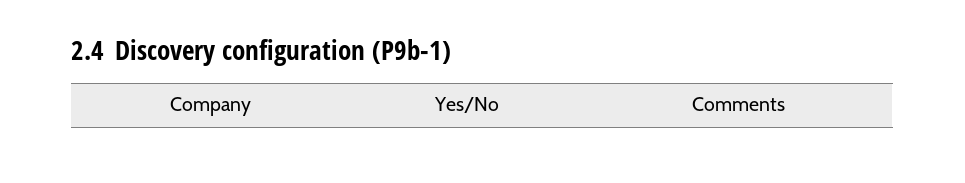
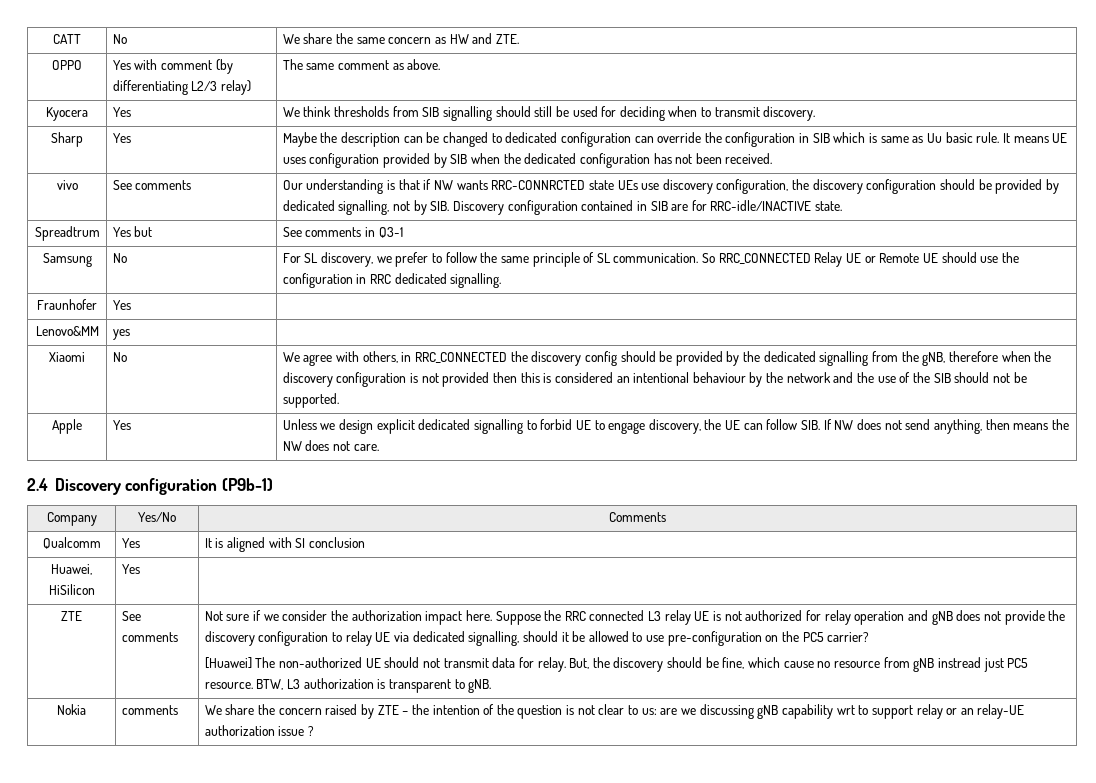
(71, 50) none -> [53,34,81,44] [112,34,127,44] [282,33,519,44] [52,60,82,70] [112,59,233,74] [112,80,252,95] [282,59,441,70] [46,107,88,121] [112,107,131,117] [282,106,816,121] [51,132,83,147] [112,133,131,143] [282,132,1068,147] [282,153,773,168] [56,180,78,190] [112,180,192,190] [282,179,1059,194] [282,200,843,215] [34,226,100,241] [112,226,153,237] [282,227,403,238] [42,253,92,267] [112,253,127,263] [282,252,1019,267] [282,273,502,288] [37,299,97,310] [112,300,131,310] [35,326,99,336] [112,329,130,340] [49,352,85,362] [112,352,127,362] [282,351,1052,366] [282,372,1027,387] [282,393,339,408] [52,419,82,434] [112,420,131,430] [282,419,1069,434] [282,440,379,451] CATT | No | We share the same concern as HW and ZTE. // OPPO | Yes with comment (by differentiating L2/3 relay) | The same comment as above. // Kyocera | Yes | We think thresholds from SIB signalling should still be used for deciding when to transmit discovery. // Sharp | Yes | Maybe the description can be changed to dedicated configuration can override the configuration in SIB which is same as Uu basic rule. It means UE uses configuration provided by SIB when the dedicated configuration has not been received. // vivo | See comments | Our understanding is that if NW wants RRC-CONNRCTED state UEs use discovery configuration, the discovery configuration should be provided by dedicated signalling, not by SIB. Discovery configuration contained in SIB are for RRC-idle/INACTIVE state. // Spreadtrum | Yes but | See comments in Q3-1 // Samsung | No | For SL discovery, we prefer to follow the same principle of SL communication. So RRC_CONNECTED Relay UE or Remote UE should use the configuration in RRC dedicated signalling. // Fraunhofer | Yes | // Lenovo&MM | yes | // Xiaomi | No | We agree with others, in RRC_CONNECTED the discovery config should be provided by the dedicated signalling from the gNB, therefore when the discovery configuration is not provided then this is considered an intentional behaviour by the network and the use of the SIB should not be supported. // Apple | Yes | Unless we design explicit dedicated signalling to forbid UE to engage discovery, the UE can follow SIB. If NW does not send anything, then means the NW does not care. //
(785, 104) none -> [42,537,101,549] [121,538,140,548] [204,537,365,552] [51,564,92,575] [48,584,95,595] [121,564,140,574] [61,611,82,621] [121,611,141,621] [121,632,178,642] [204,610,1066,625] [204,631,870,646] [204,657,1029,672] [204,678,492,693] [57,704,86,715] [121,705,178,715] [204,704,1025,719] [204,725,315,736] // Qualcomm | Yes | It is aligned with SI conclusion // Huawei, HiSilicon | Yes | // ZTE | See comments | Not sure if we consider the authorization impact here. Suppose the RRC connected L3 relay UE is not authorized for relay operation and gNB does not provide the discovery configuration to relay UE via dedicated signalling, should it be allowed to use pre-configuration on the PC5 carrier? // [Huawei] The non-authorized UE should not transmit data for relay. But, the discovery should be fine, which cause no resource from gNB instread just PC5 resource. BTW, L3 authorization is transparent to gNB. // Nokia | comments | We share the concern raised by ZTE – the intention of the question is not clear to us: are we discussing gNB capability wrt to support relay or an relay-UE authorization issue ?

